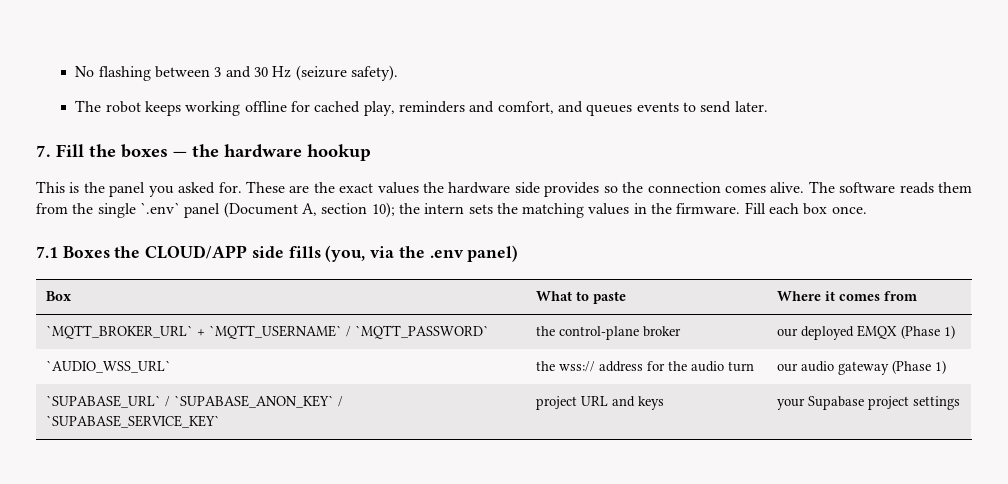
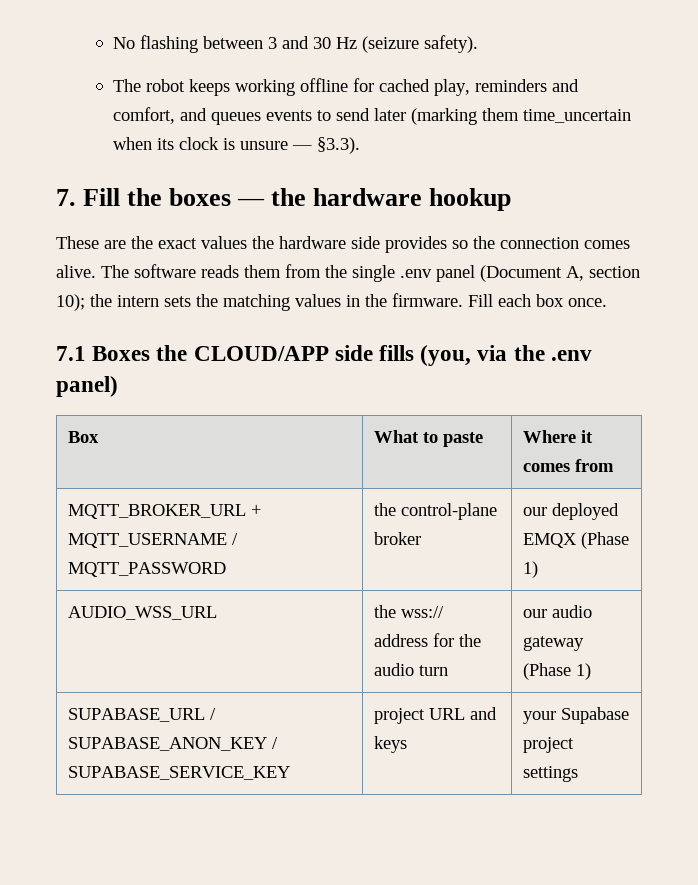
[734,101,768,112] later. -> [373,108,631,125] [112,137,360,154] later (marking them time_uncertain when its clock is unsure — §3.3).
[36,181,242,197] This is the panel you asked for. -> (512, 199) none
[139,202,180,214] `.env` -> [400,269,432,278] .env
[45,325,489,339] `MQTT_BROKER_URL` + `MQTT_USERNAME` / `MQTT_PASSWORD` -> [68,504,262,519] [68,533,239,548] [68,562,227,577] MQTT_BROKER_URL + MQTT_USERNAME / MQTT_PASSWORD
[45,360,171,373] `AUDIO_WSS_URL` -> [68,606,218,620] AUDIO_WSS_URL
[45,395,343,408] [45,415,220,428] `SUPABASE_URL` / `SUPABASE_ANON_KEY` / `SUPABASE_SERVICE_KEY` -> [68,708,217,722] [68,737,279,751] [68,766,291,780] SUPABASE_URL / SUPABASE_ANON_KEY / SUPABASE_SERVICE_KEY

